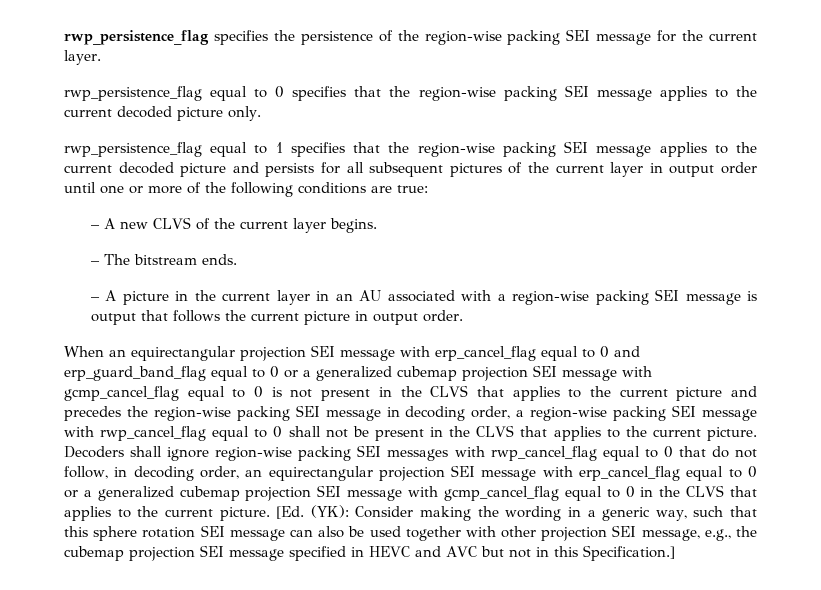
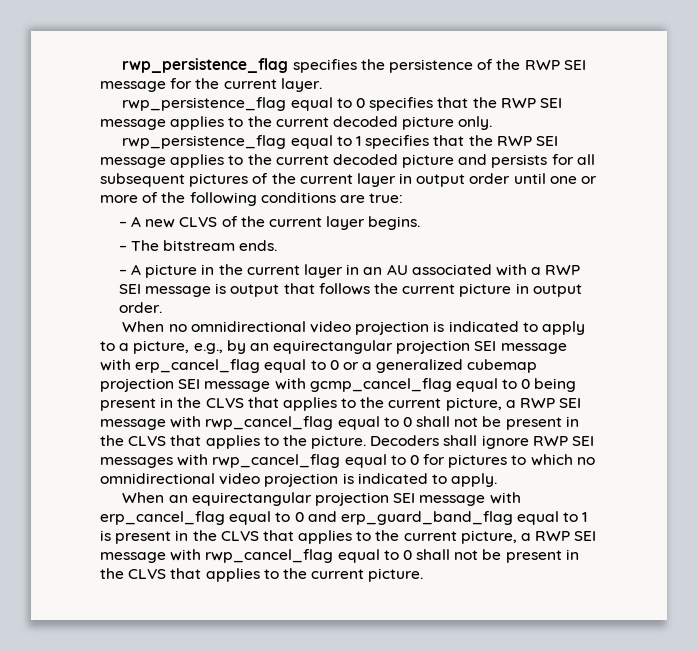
[424,30,561,45] region-wise packing -> [524,60,560,70] RWP
[418,86,557,101] region-wise packing -> [500,98,536,108] RWP
[417,142,556,157] region-wise packing -> [496,136,532,146] RWP
[512,290,649,305] region-wise packing -> [545,265,581,275] RWP
[109,345,640,361] [64,365,652,381] [64,385,757,401] [64,405,757,421] [64,425,758,441] [64,445,757,461] [64,466,239,481] an equirectangular projection SEI message with erp_cancel_flag equal to 0 and erp_guard_band_flag equal to 0 or a generalized cubemap projection SEI message with gcmp_cancel_flag equal to 0 is not present in the CLVS that applies to the current picture and precedes the region-wise packing SEI message in decoding order, a region-wise packing SEI message with rwp_cancel_flag equal to 0 shall not be present in the CLVS that applies to the current picture. Decoders shall ignore region-wise packing SEI messages with rwp_cancel_flag equal to 0 that do not follow, in decoding order, -> [168,321,585,335] [100,340,246,354] no omnidirectional video projection is indicated to apply to a picture, e.g., by
[640,485,757,497] [64,505,757,521] [64,525,757,541] [64,545,675,561] in the CLVS that applies to the current picture. [Ed. (YK): Consider making the wording in a generic way, such that this sphere rotation SEI message can also be used together with other projection SEI message, e.g., the cubemap projection SEI message specified in HEVC and AVC but not in this Specification.] -> [534,378,577,392] [100,397,582,411] [100,416,579,430] [100,435,595,449] [100,454,595,468] [100,473,498,487] [122,492,521,506] [100,511,588,525] [100,530,597,544] [100,549,579,563] [100,568,424,582] being present in the CLVS that applies to the current picture, a RWP SEI message with rwp_cancel_flag equal to 0 shall not be present in the CLVS that applies to the picture. Decoders shall ignore RWP SEI messages with rwp_cancel_flag equal to 0 for pictures to which no omnidirectional video projection is indicated to apply. // When an equirectangular projection SEI message with erp_cancel_flag equal to 0 and erp_guard_band_flag equal to 1 is present in the CLVS that applies to the current picture, a RWP SEI message with rwp_cancel_flag equal to 0 shall not be present in the CLVS that applies to the current picture.

